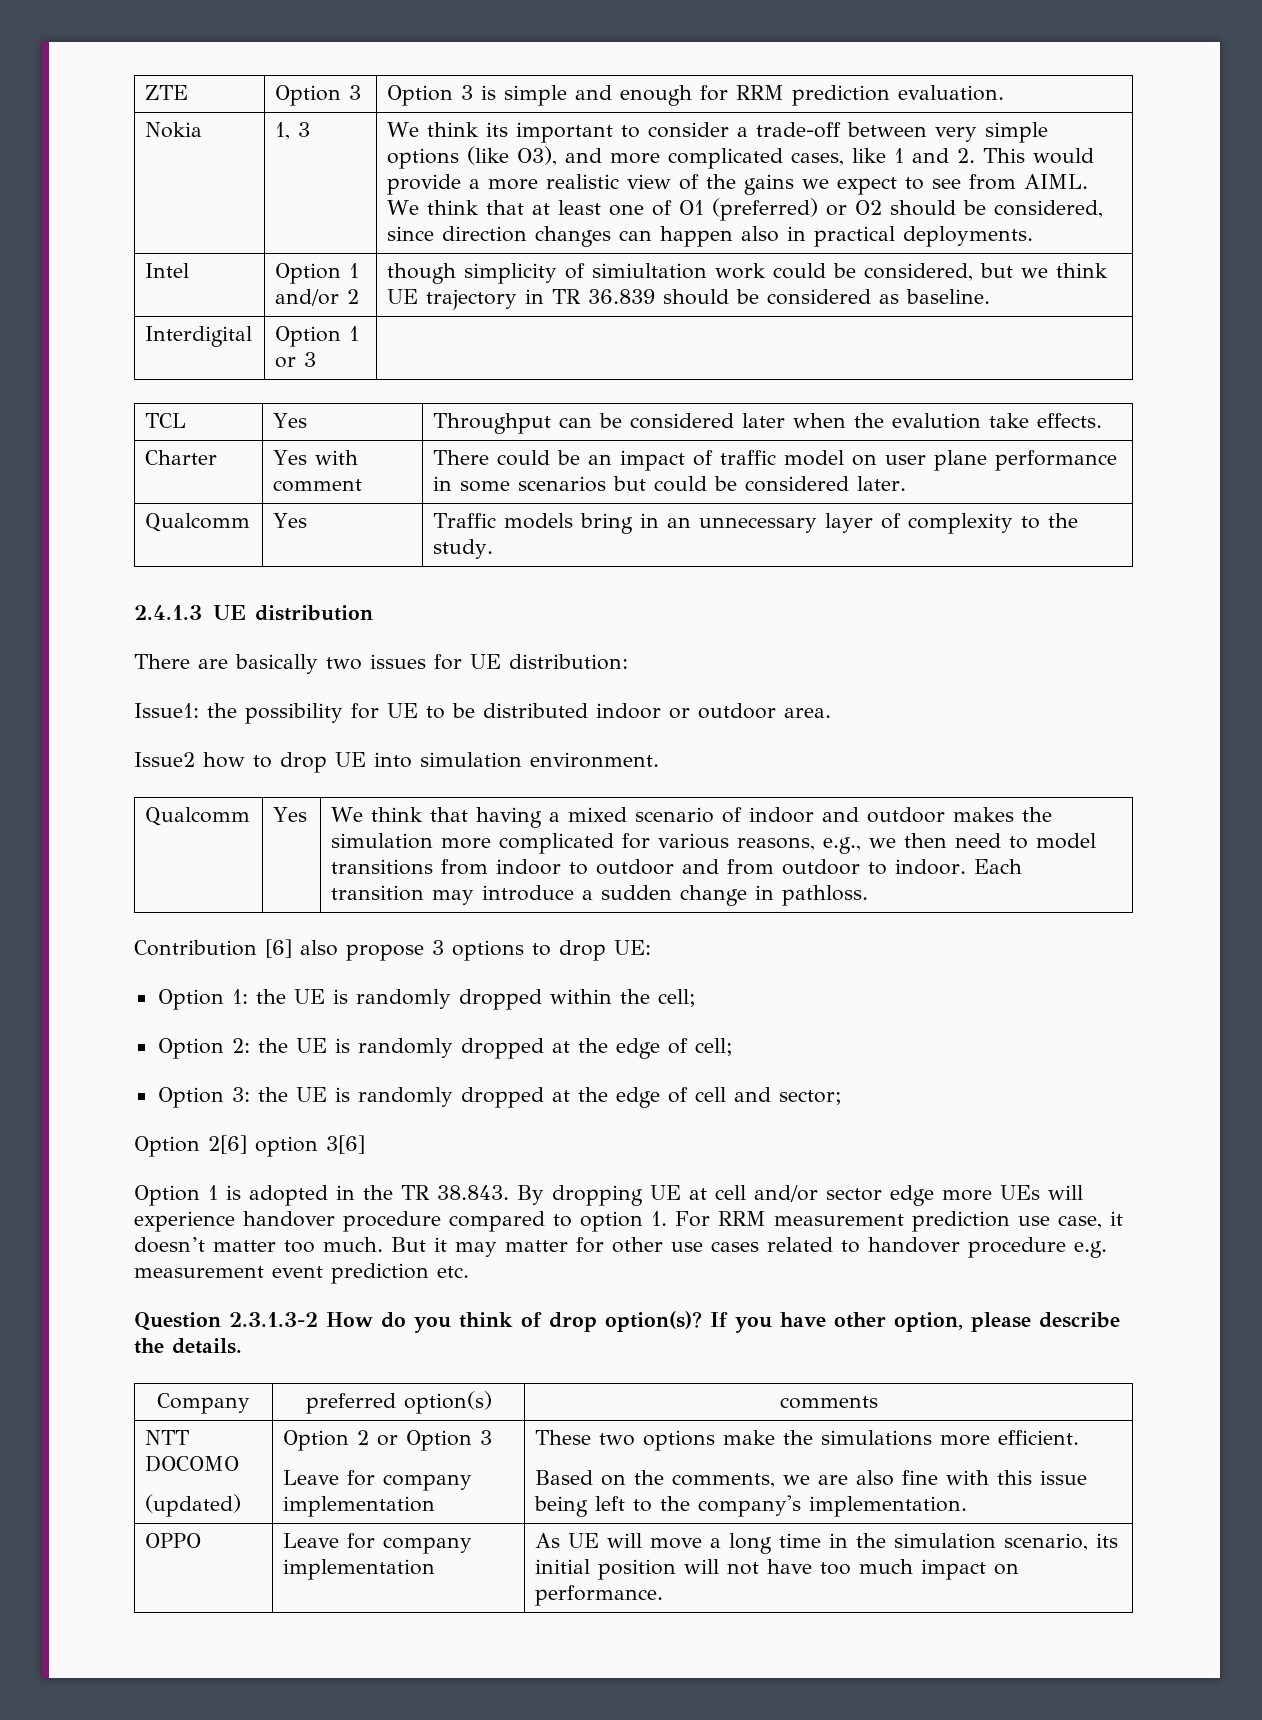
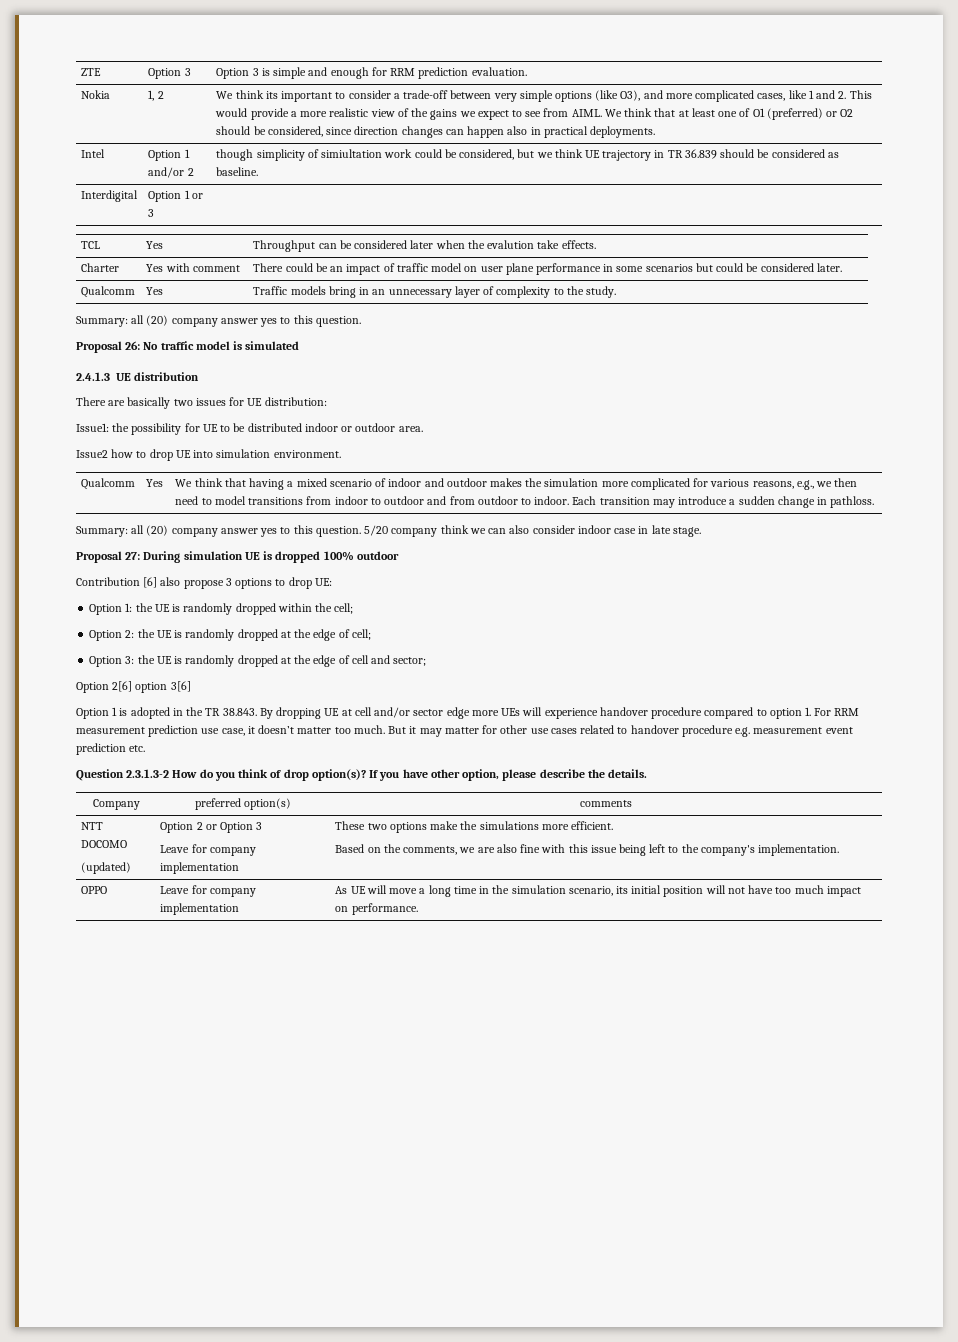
[298,122,311,137] 3 -> [157,91,164,99] 2
(494, 549) none -> [76,315,361,327] [76,341,300,353] // Summary: all (20) company answer yes to this question. // Proposal 26: No traffic model is simulated
(869, 895) none -> [76,525,701,537] [76,551,399,563] // Summary: all (20) company answer yes to this question. 5/20 company think we can also consider indoor case in late stage. // Proposal 27: During simulation UE is dropped 100% outdoor

